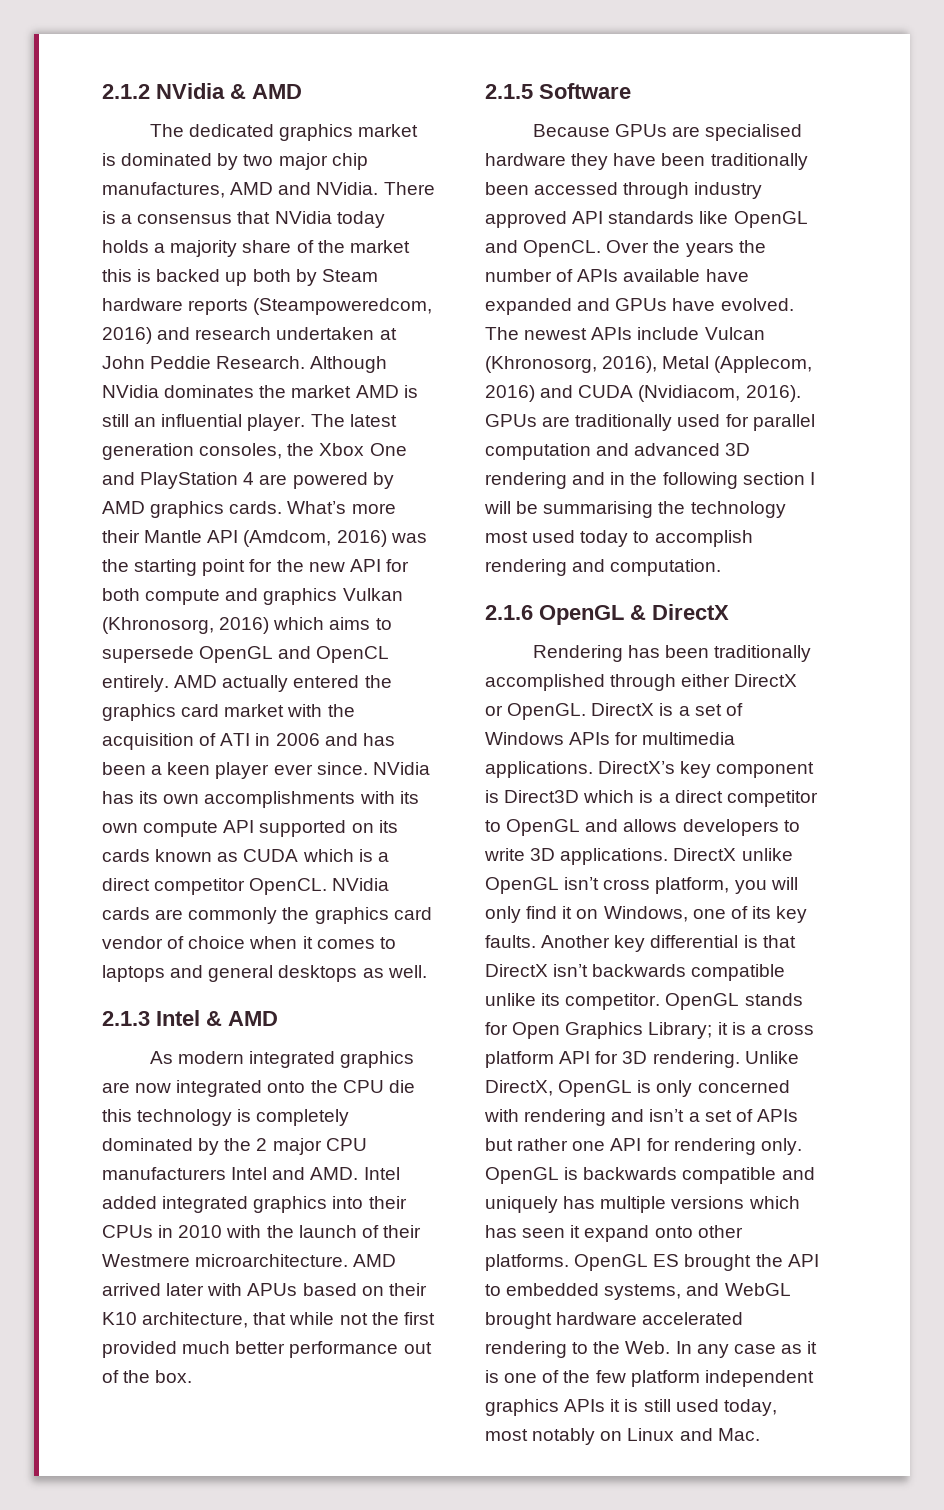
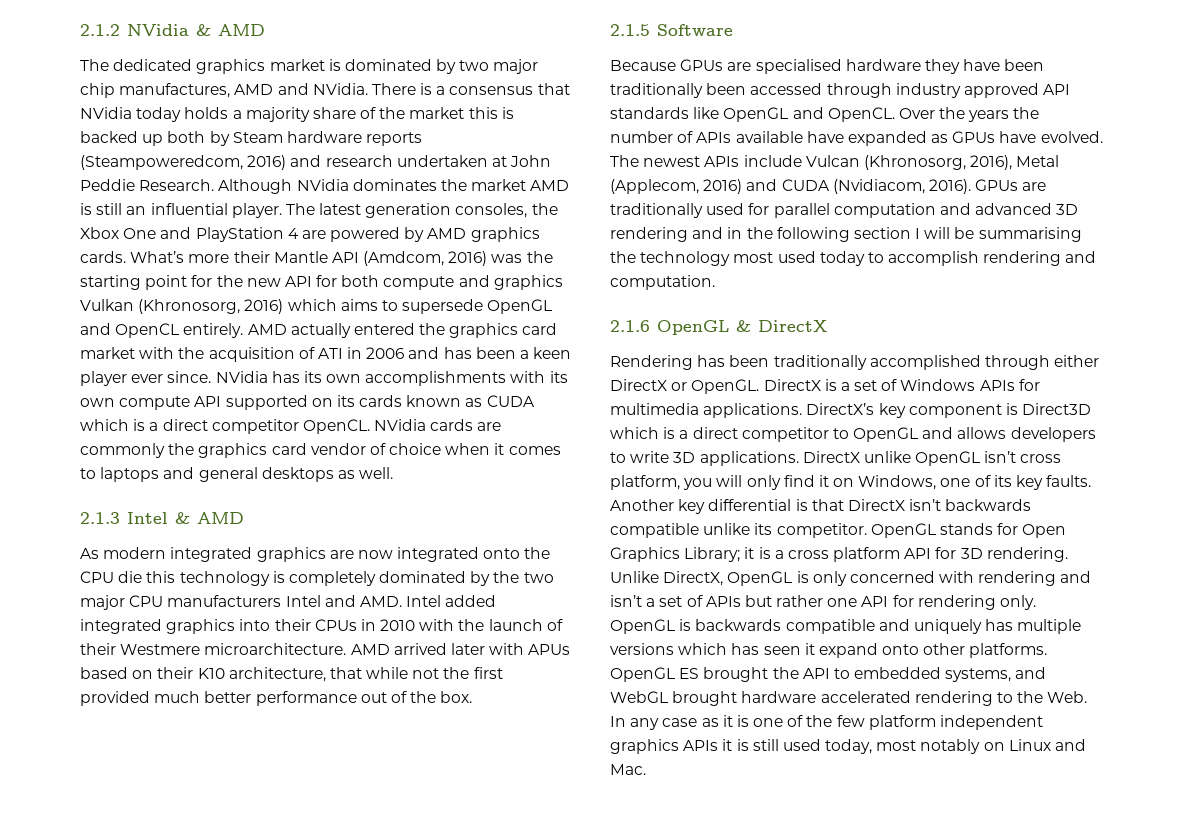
[256,1138,268,1151] 2 -> [523,572,554,583] two
[577,298,611,311] and -> [931,134,949,143] as

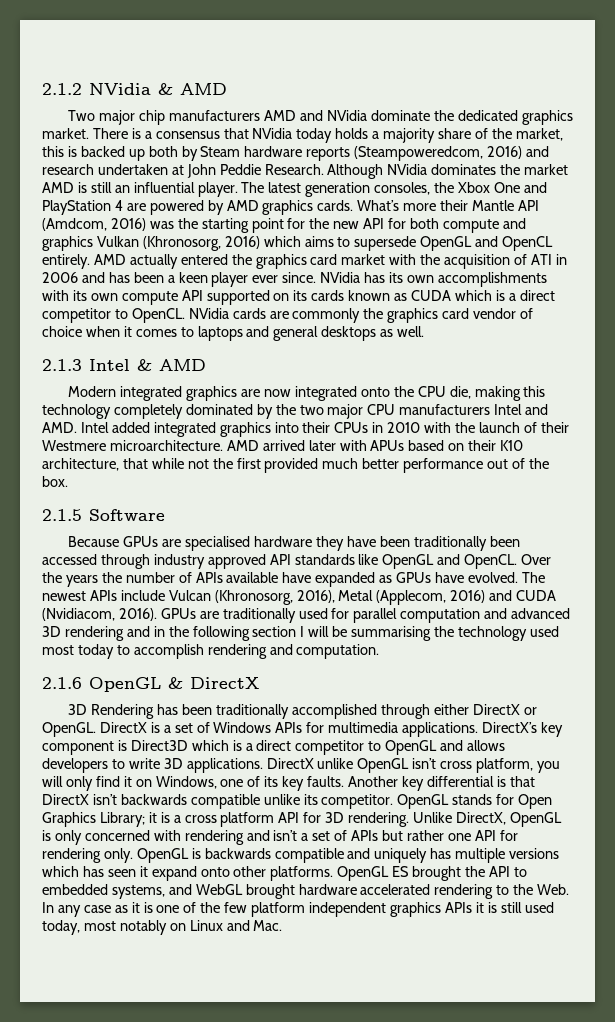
[80,59,539,74] [80,83,368,98] The dedicated graphics market is dominated by two major chip manufactures, AMD and NVidia. -> [68,110,573,125] [42,128,89,139] Two major chip manufacturers AMD and NVidia dominate the dedicated graphics market.
[409,107,465,119] market -> [515,128,563,141] market,
(299, 426) none -> [114,309,128,319] to
[80,547,167,559] As modern -> [68,386,117,397] Modern
[118,571,143,583] die -> [449,386,521,401] die, making
[272,571,285,583] is -> (111, 411) none
[733,251,816,263] most used -> [529,626,559,637] [42,645,74,655] used most
(827, 326) none -> [68,704,88,715] 3D

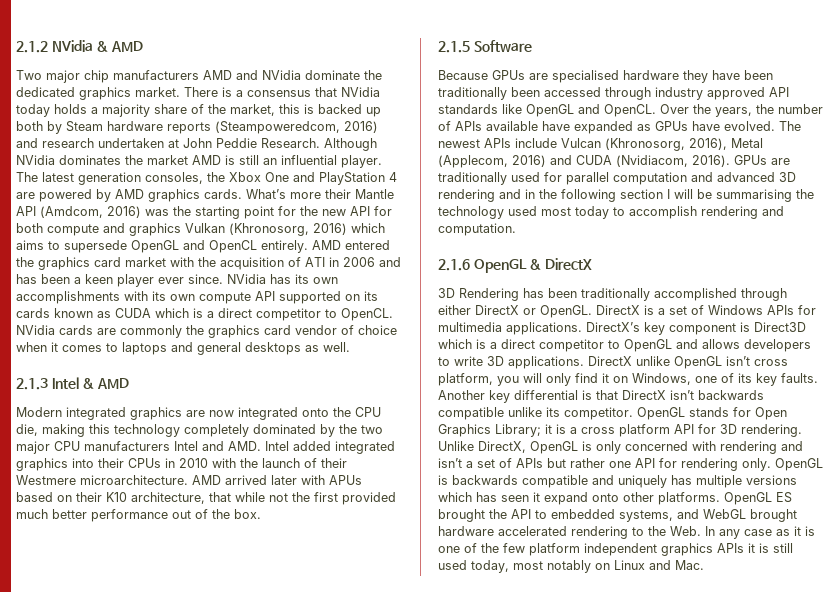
[129,254,178,269] actually -> (341, 245) none
[65,575,98,587] years -> [715,107,752,117] years,

